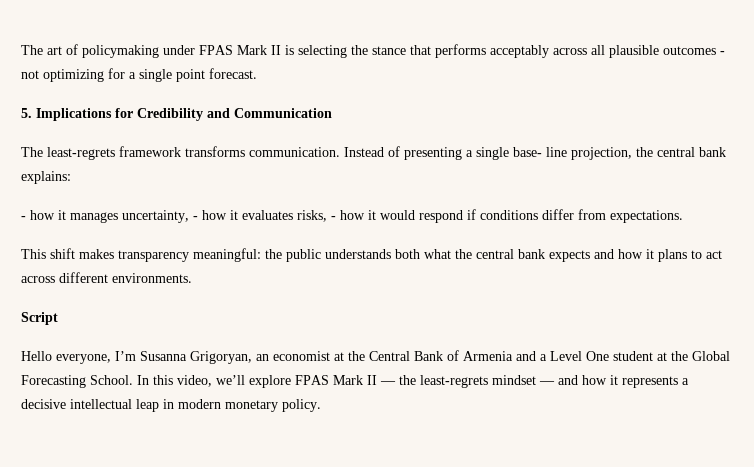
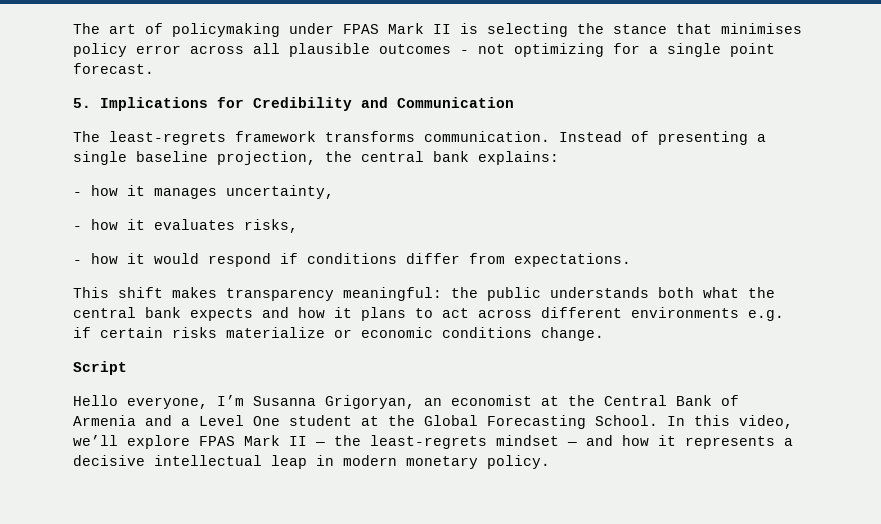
[435,44,549,58] performs acceptably -> [721,23,802,34] [73,43,181,57] minimises policy error
[513,147,567,157] base- line -> [136,151,208,162] baseline
(189, 216) none -> (334, 192) //
(327, 216) none -> (298, 226) //
[112,273,192,283] environments. -> [631,307,784,321] [73,327,604,341] environments e.g. if certain risks materialize or economic conditions change.

